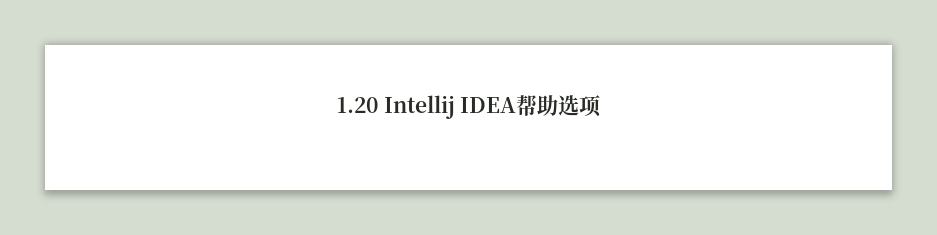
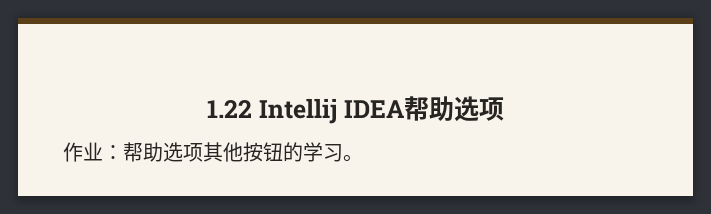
[336,97,378,113] 1.20 -> [207,99,253,118] 1.22
(602, 106) none -> [63,142,363,162] // 作业：帮助选项其他按钮的学习。

